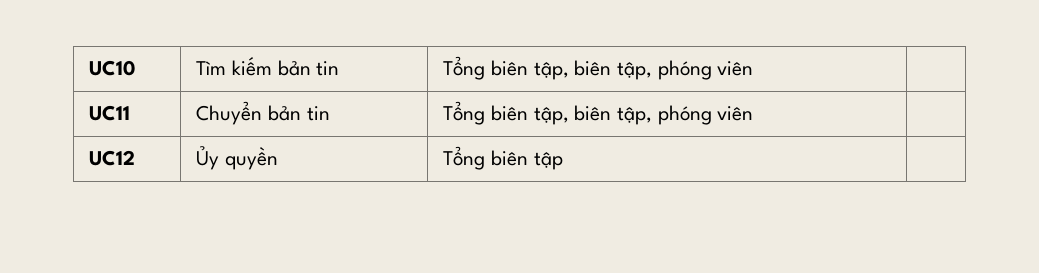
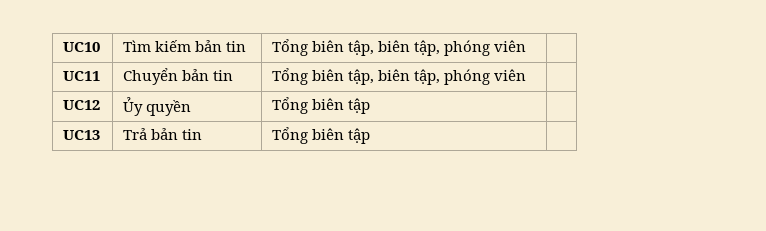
(563, 161) none -> [63,130,101,140] [123,128,203,140] [272,127,371,144] // UC13 | Trả bản tin | Tổng biên tập |

